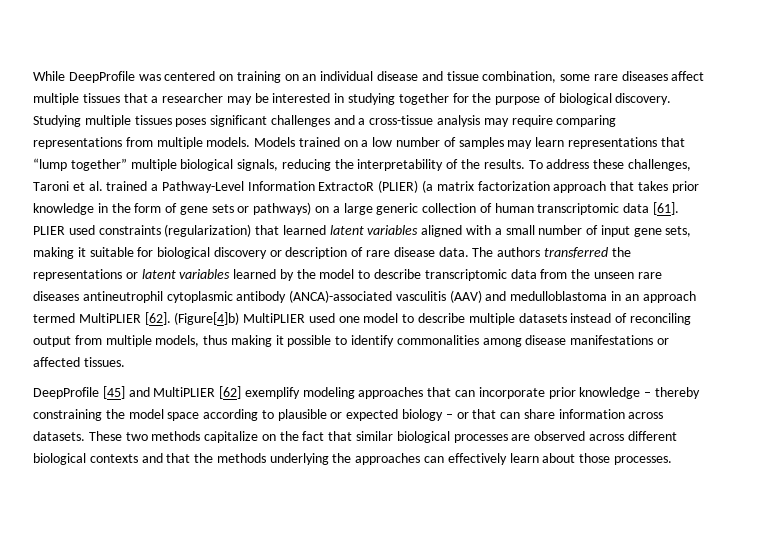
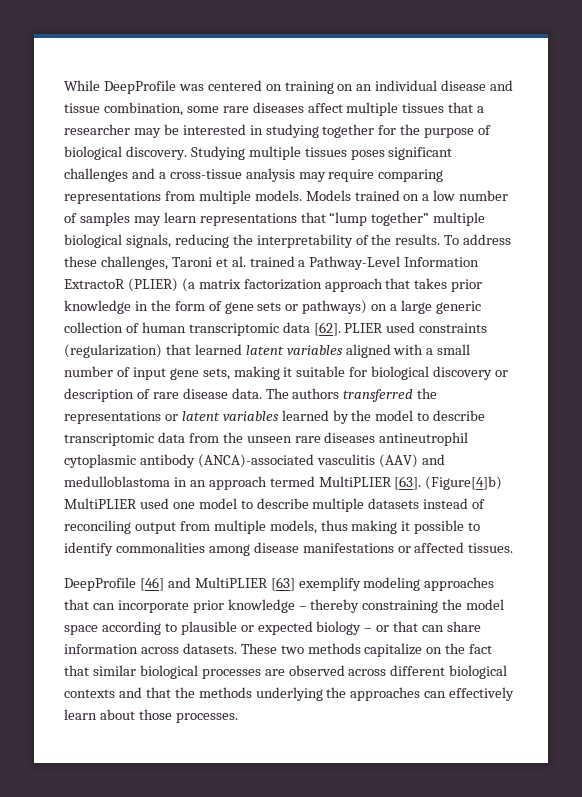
[653,202,680,215] [61]. -> [313,322,341,336] [62].
[144,312,171,325] [62]. -> [394,476,422,490] [63].
[102,386,125,399] [45] -> [139,577,164,591] [46]
[219,386,242,399] [62] -> [270,577,295,591] [63]

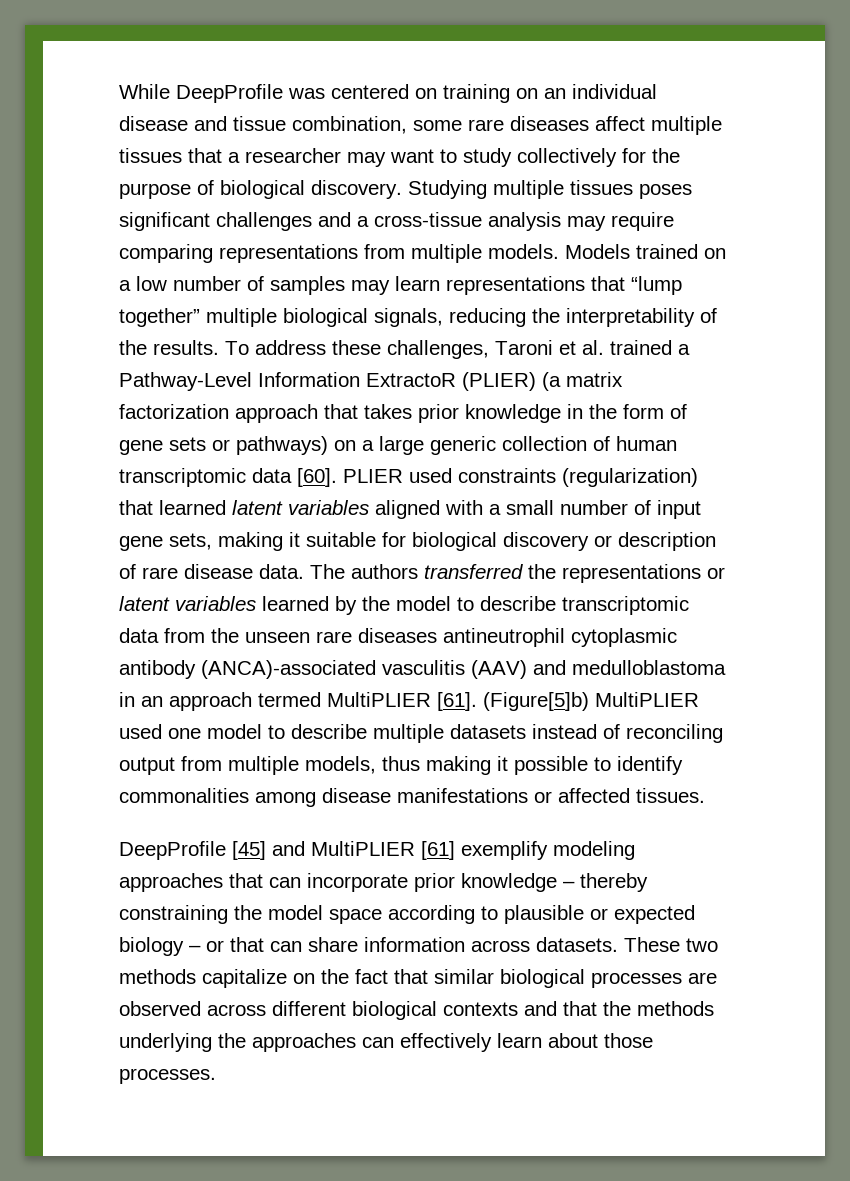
[163,124,375,138] be interested in studying together -> [390,148,617,167] want to study collectively
[313,322,341,336] [62]. -> [297,468,337,487] [60].
[394,476,503,490] [63]. (Figure[4]b) -> [437,692,589,711] [61]. (Figure[5]b)
[139,577,164,591] [46] -> [232,841,266,860] [45]
[270,577,295,591] [63] -> [421,841,455,860] [61]

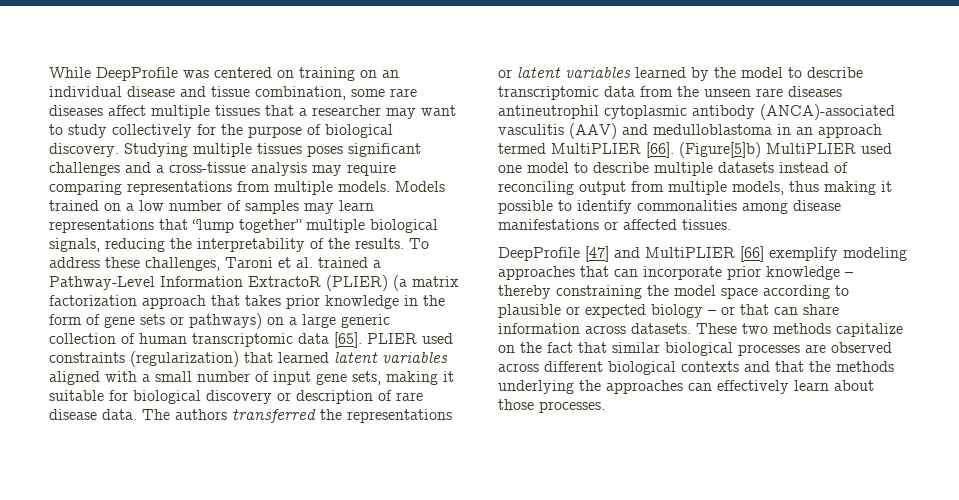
[297,468,337,487] [60]. -> [334,332,362,348] [65].
[437,692,477,711] [61]. -> [646,142,674,158] [66].
[232,841,266,860] [45] -> [585,246,609,262] [47]
[421,841,455,860] [61] -> [740,246,764,262] [66]

